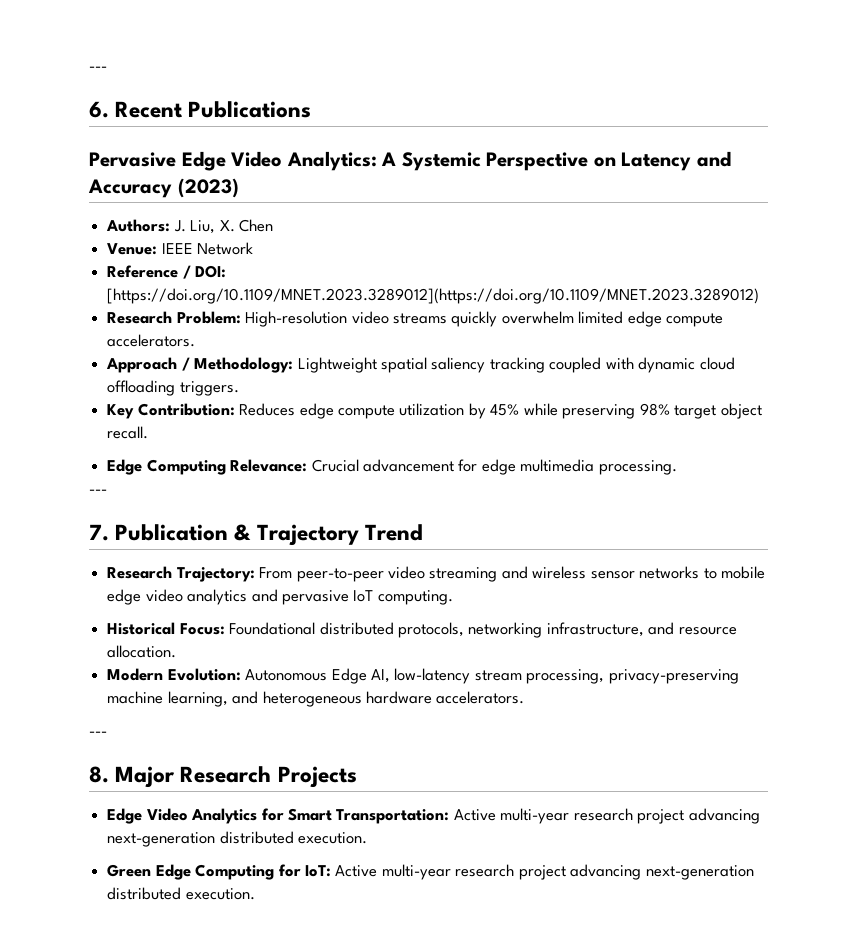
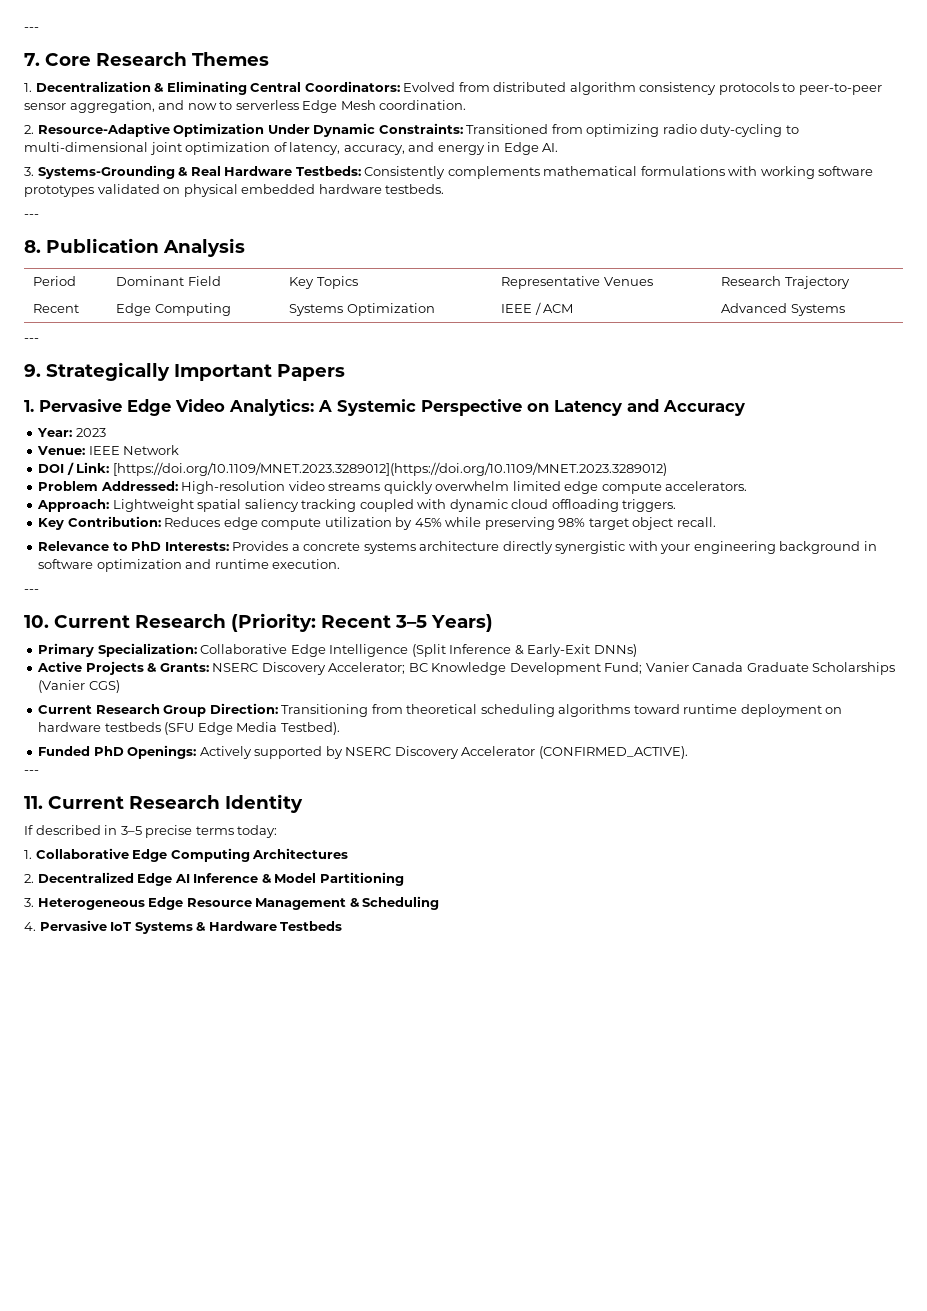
[89,66,107,71] [89,101,312,118] --- // 6. Recent Publications // -> [24,27,39,31] [24,52,269,66] [24,81,882,95] [24,100,467,113] [24,123,799,137] [24,142,559,155] [24,165,874,179] [24,184,445,197] [24,214,39,218] [24,238,245,257] [33,276,77,286] [116,276,221,286] [289,276,358,289] [501,276,653,289] [721,276,850,289] [33,304,80,313] [116,303,231,316] [289,303,435,316] [501,302,574,315] [721,303,845,316] [24,338,39,342] [24,362,345,381] [24,400,34,412] --- // 7. Core Research Themes // 1. Decentralization & Eliminating Central Coordinators: Evolved from distributed algorithm consistency protocols to peer-to-peer sensor aggregation, and now to serverless Edge Mesh coordination. // 2. Resource-Adaptive Optimization Under Dynamic Constraints: Transitioned from optimizing radio duty-cycling to multi-dimensional joint optimization of latency, accuracy, and energy in Edge AI. // 3. Systems-Grounding & Real Hardware Testbeds: Consistently complements mathematical formulations with working software prototypes validated on physical embedded hardware testbeds. // --- // 8. Publication Analysis // Period | Dominant Field | Key Topics | Representative Venues | Research Trajectory // Recent | Edge Computing | Systems Optimization | IEEE / ACM | Advanced Systems // --- // 9. Strategically Important Papers // 1.
[177,178,239,198] [106,219,273,234] (2023) // Authors: J. Liu, X. Chen -> [37,428,106,437] // Year: 2023
[107,265,227,279] Reference / DOI: -> [38,462,110,475] DOI / Link:
[107,311,241,324] Research Problem: -> [38,481,178,491] Problem Addressed:
[106,357,294,373] Approach / Methodology: -> [37,499,110,512] Approach:
[107,459,677,475] [89,489,107,494] [89,524,423,546] [107,566,766,582] [107,589,453,605] [107,622,737,638] [107,645,177,658] [107,668,739,684] [107,691,525,707] [89,731,107,736] [89,766,357,788] [107,808,760,824] [107,831,368,847] [107,864,754,880] [107,887,255,900] Edge Computing Relevance: Crucial advancement for edge multimedia processing. // --- // 7. Publication & Trajectory Trend // Research Trajectory: From peer-to-peer video streaming and wireless sensor networks to mobile edge video analytics and pervasive IoT computing. // Historical Focus: Foundational distributed protocols, networking infrastructure, and resource allocation. // Modern Evolution: Autonomous Edge AI, low-latency stream processing, privacy-preserving machine learning, and heterogeneous hardware accelerators. // --- // 8. Major Research Projects // Edge Video Analytics for Smart Transportation: Active multi-year research project advancing next-generation distributed execution. // Green Edge Computing for IoT: Active multi-year research project advancing next-generation distributed execution. -> [38,541,877,554] [38,559,341,572] [24,589,39,593] [24,613,493,632] [38,643,637,657] [37,661,896,675] [38,680,120,693] [38,703,843,717] [38,722,340,735] [38,745,688,759] [24,770,39,774] [24,794,303,813] [24,825,278,838] [24,848,349,862] [24,872,404,886] [24,896,440,910] [24,920,343,934] Relevance to PhD Interests: Provides a concrete systems architecture directly synergistic with your engineering background in software optimization and runtime execution. // --- // 10. Current Research (Priority: Recent 3–5 Years) // Primary Specialization: Collaborative Edge Intelligence (Split Inference & Early-Exit DNNs) // Active Projects & Grants: NSERC Discovery Accelerator; BC Knowledge Development Fund; Vanier Canada Graduate Scholarships (Vanier CGS) // Current Research Group Direction: Transitioning from theoretical scheduling algorithms toward runtime deployment on hardware testbeds (SFU Edge Media Testbed). // Funded PhD Openings: Actively supported by NSERC Discovery Accelerator (CONFIRMED_ACTIVE). // --- // 11. Current Research Identity // If described in 3–5 precise terms today: // 1. Collaborative Edge Computing Architectures // 2. Decentralized Edge AI Inference & Model Partitioning // 3. Heterogeneous Edge Resource Management & Scheduling // 4. Pervasive IoT Systems & Hardware Testbeds

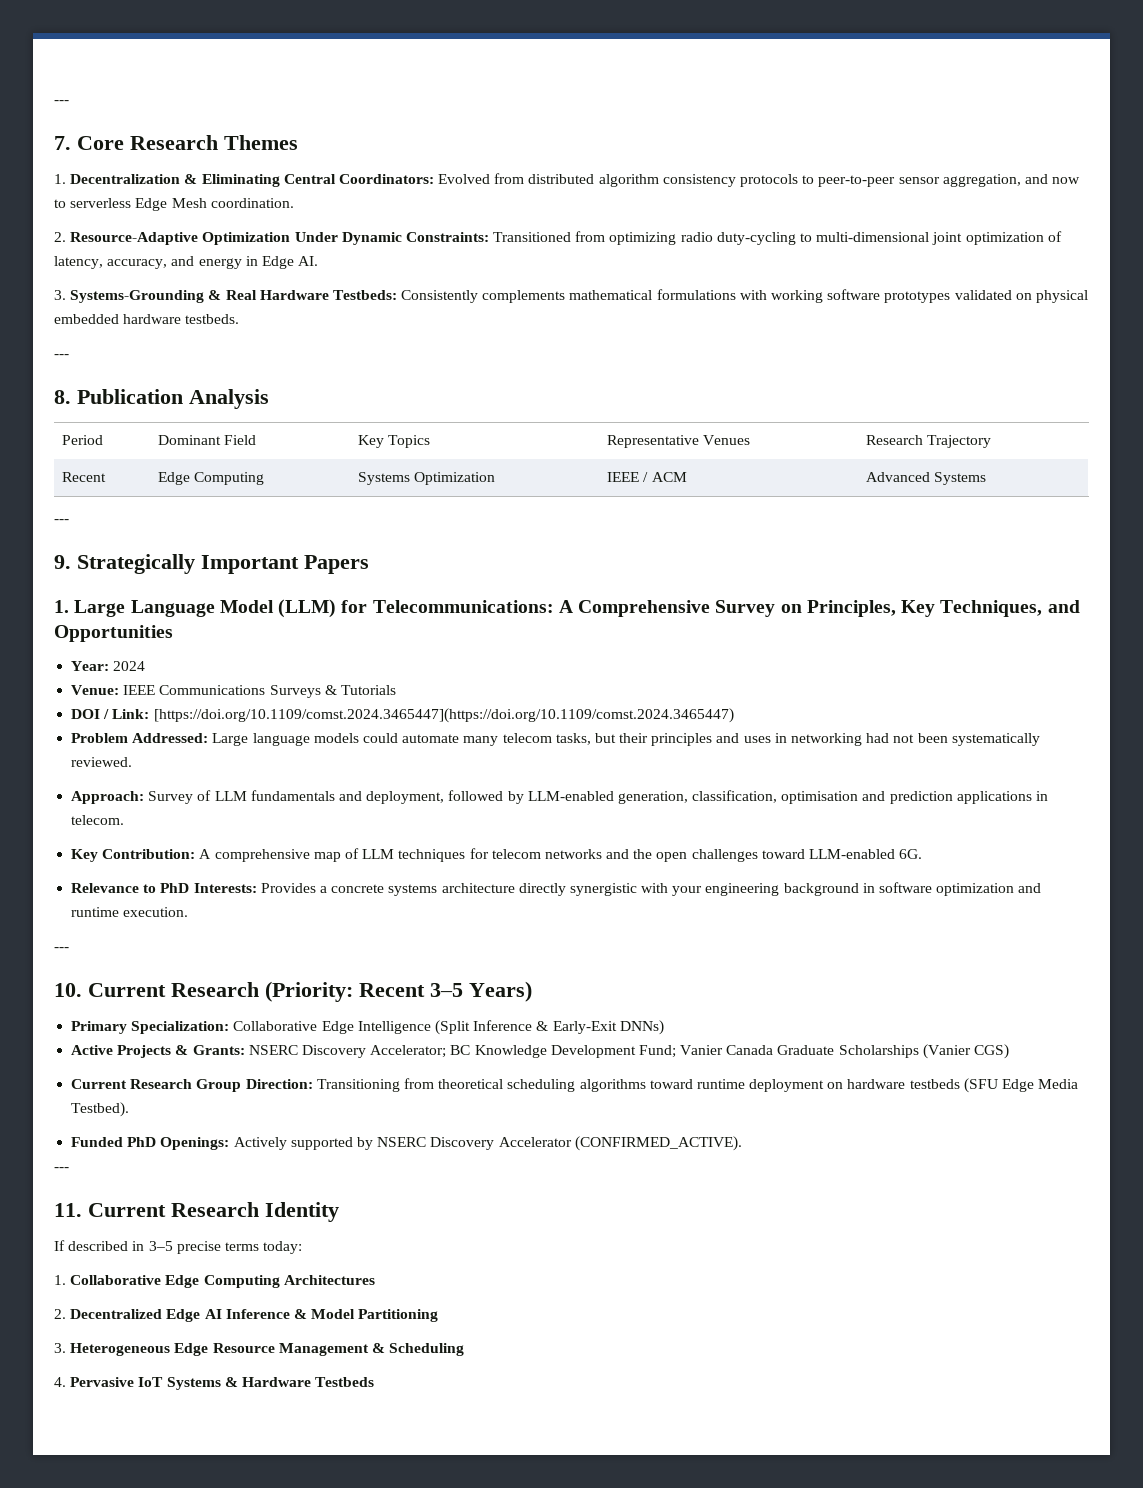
[39,399,745,416] Pervasive Edge Video Analytics: A Systemic Perspective on Latency and Accuracy -> [74,599,1080,618] [54,625,173,642] Large Language Model (LLM) for Telecommunications: A Comprehensive Survey on Principles, Key Techniques, and Opportunities
[75,428,106,437] 2023 -> [113,661,146,671] 2024
[123,445,180,455] Network -> [159,685,396,698] Communications Surveys & Tutorials
[112,462,667,476] [https://doi.org/10.1109/MNET.2023.3289012](https://doi.org/10.1109/MNET.2023.3289012) -> [153,708,734,723] [https://doi.org/10.1109/comst.2024.3465447](https://doi.org/10.1109/comst.2024.3465447)
[181,481,748,494] [37,499,677,512] [38,516,716,530] High-resolution video streams quickly overwhelm limited edge compute accelerators. // Approach: Lightweight spatial saliency tracking coupled with dynamic cloud offloading triggers. // Key Contribution: Reduces edge compute utilization by 45% while preserving 98% target object recall. -> [212,733,1040,746] [71,757,133,767] [71,790,1049,804] [71,815,125,825] [71,848,923,862] Large language models could automate many telecom tasks, but their principles and uses in networking had not been systematically reviewed. // Approach: Survey of LLM fundamentals and deployment, followed by LLM-enabled generation, classification, optimisation and prediction applications in telecom. // Key Contribution: A comprehensive map of LLM techniques for telecom networks and the open challenges toward LLM-enabled 6G.

